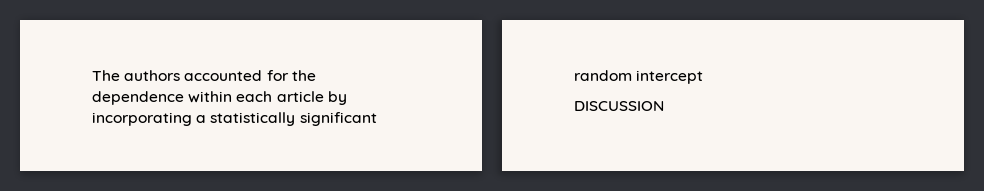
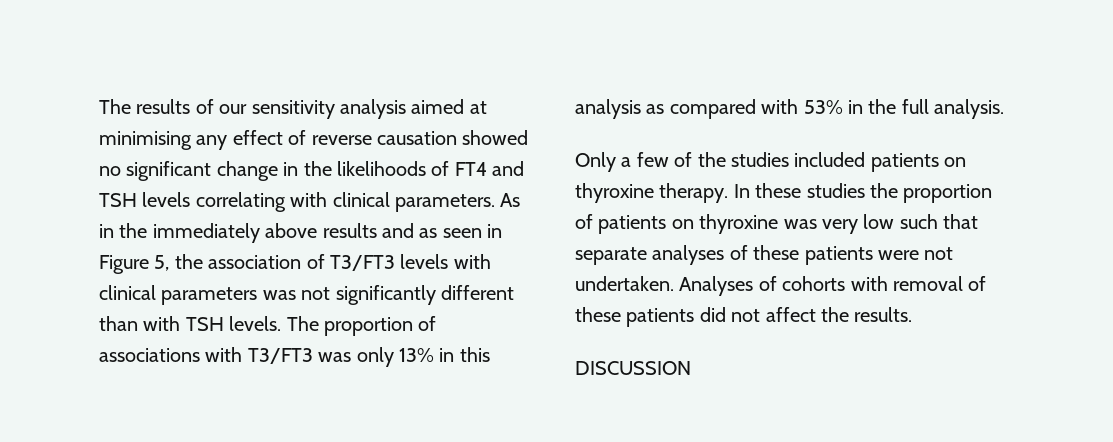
[92,70,316,81] [92,91,347,105] [92,112,377,126] [574,70,704,84] The authors accounted for the dependence within each article by incorporating a statistically significant random intercept -> [99,99,487,119] [99,130,529,150] [99,161,525,181] [99,192,521,212] [99,223,503,243] [99,254,491,274] [99,285,514,305] [99,316,437,336] [99,347,490,367] [575,99,1005,119] [575,152,967,172] [575,183,993,203] [575,214,979,234] [575,245,954,265] [575,276,987,296] [575,307,913,327] The results of our sensitivity analysis aimed at minimising any effect of reverse causation showed no significant change in the likelihoods of FT4 and TSH levels correlating with clinical parameters. As in the immediately above results and as seen in Figure 5, the association of T3/FT3 levels with clinical parameters was not significantly different than with TSH levels. The proportion of associations with T3/FT3 was only 13% in this analysis as compared with 53% in the full analysis. // Only a few of the studies included patients on thyroxine therapy. In these studies the proportion of patients on thyroxine was very low such that separate analyses of these patients were not undertaken. Analyses of cohorts with removal of these patients did not affect the results.

